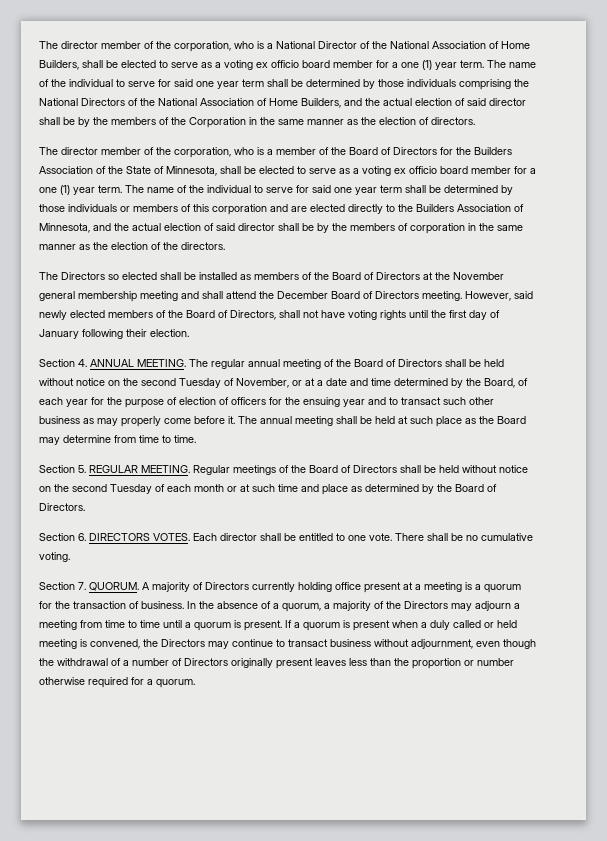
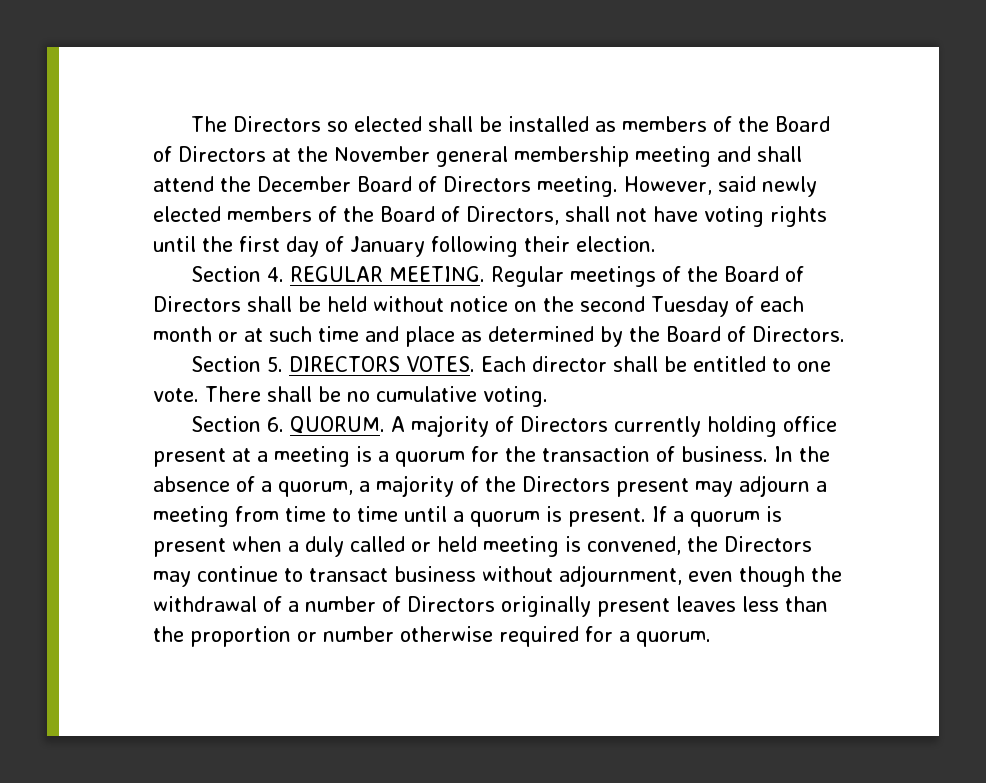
[39,41,530,52] [39,60,536,70] [39,79,529,90] [39,98,526,108] [39,117,475,128] [39,147,512,158] [39,166,536,176] [39,185,513,195] [39,204,524,215] [39,223,523,234] [39,242,225,250] [39,272,58,280] The director member of the corporation, who is a National Director of the National Association of Home Builders, shall be elected to serve as a voting ex officio board member for a one (1) year term. The name of the individual to serve for said one year term shall be determined by those individuals comprising the National Directors of the National Association of Home Builders, and the actual election of said director shall be by the members of the Corporation in the same manner as the election of directors. // The director member of the corporation, who is a member of the Board of Directors for the Builders Association of the State of Minnesota, shall be elected to serve as a voting ex officio board member for a one (1) year term. The name of the individual to serve for said one year term shall be determined by those individuals or members of this corporation and are elected directly to the Builders Association of Minnesota, and the actual election of said director shall be by the members of corporation in the same manner as the election of the directors. // The -> [190,116,227,132] The
[90,359,504,369] [39,378,528,388] [39,397,494,408] [39,416,526,427] [39,435,196,445] [39,465,86,473] ANNUAL MEETING. The regular annual meeting of the Board of Directors shall be held without notice on the second Tuesday of November, or at a date and time determined by the Board, of each year for the purpose of election of officers for the ensuing year and to transact such other business as may properly come before it. The annual meeting shall be held at such place as the Board may determine from time to time. // Section 5. -> (284, 274) none
[78,533,86,541] 6. -> [266,357,283,372] 5.
[78,582,86,590] 7. -> [266,417,284,432] 6.
(448, 605) none -> [616,478,689,497] present

